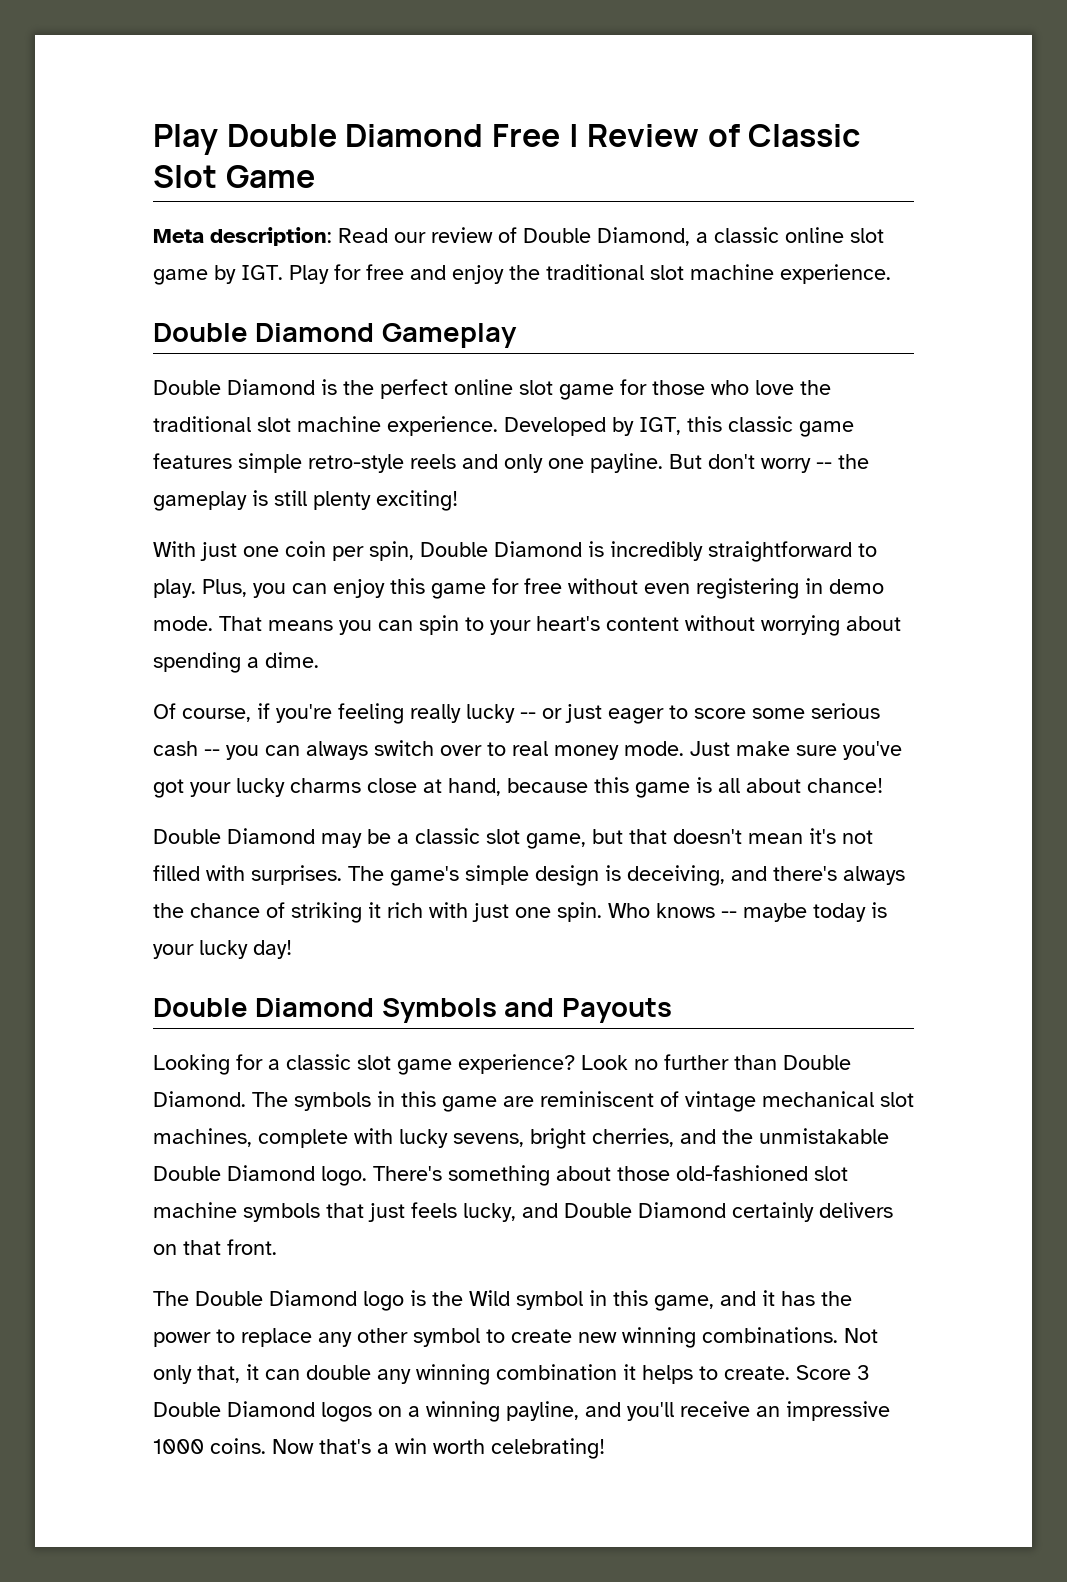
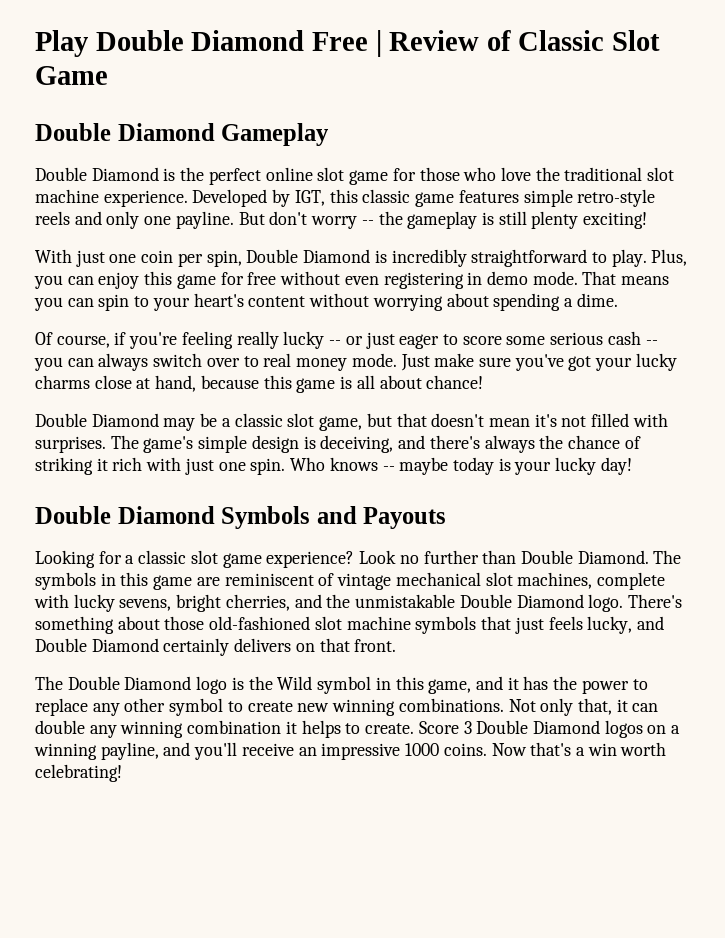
[153,227,884,246] [153,264,891,285] // Meta description: Read our review of Double Diamond, a classic online slot game by IGT. Play for free and enjoy the traditional slot machine experience. -> (108, 75) none

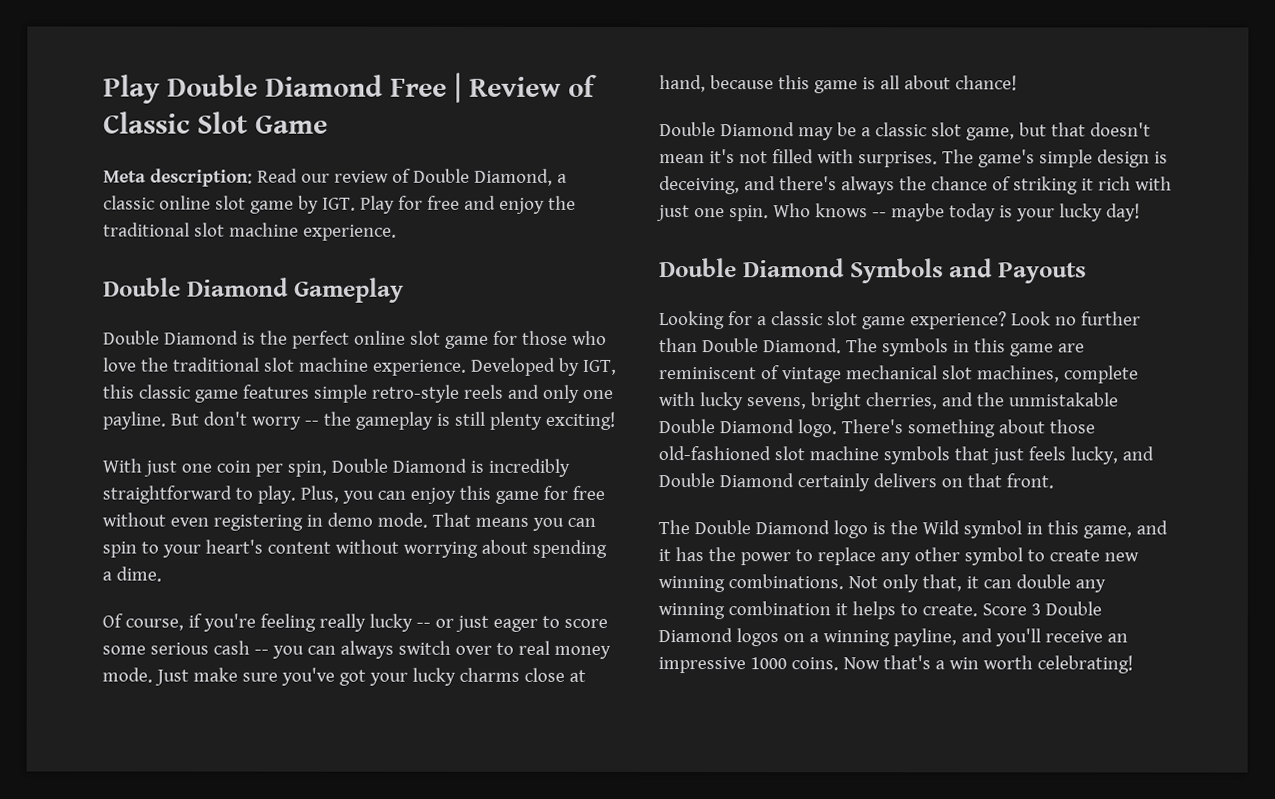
(108, 75) none -> [103,168,567,187] [103,195,576,214] [103,222,397,241] // Meta description: Read our review of Double Diamond, a classic online slot game by IGT. Play for free and enjoy the traditional slot machine experience.

